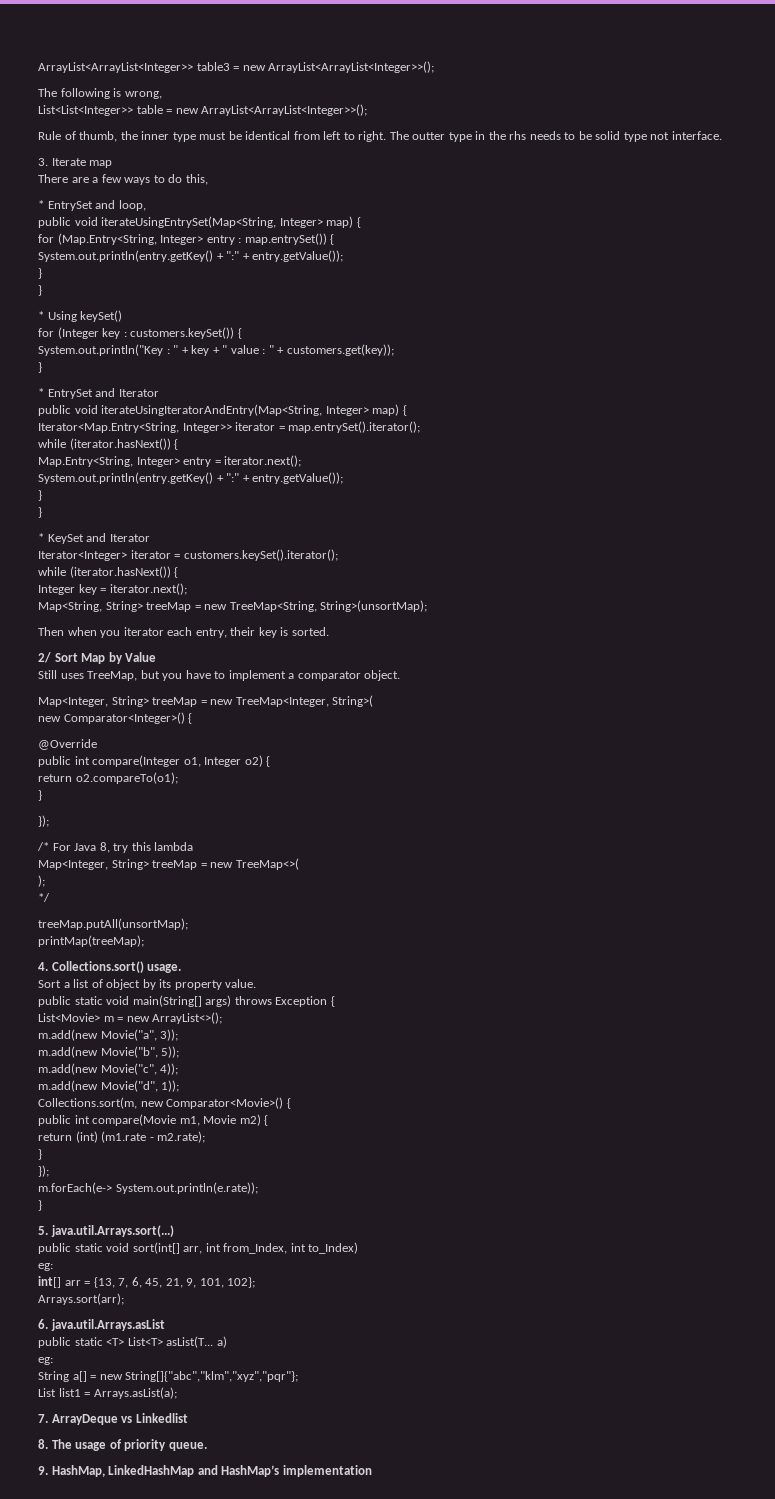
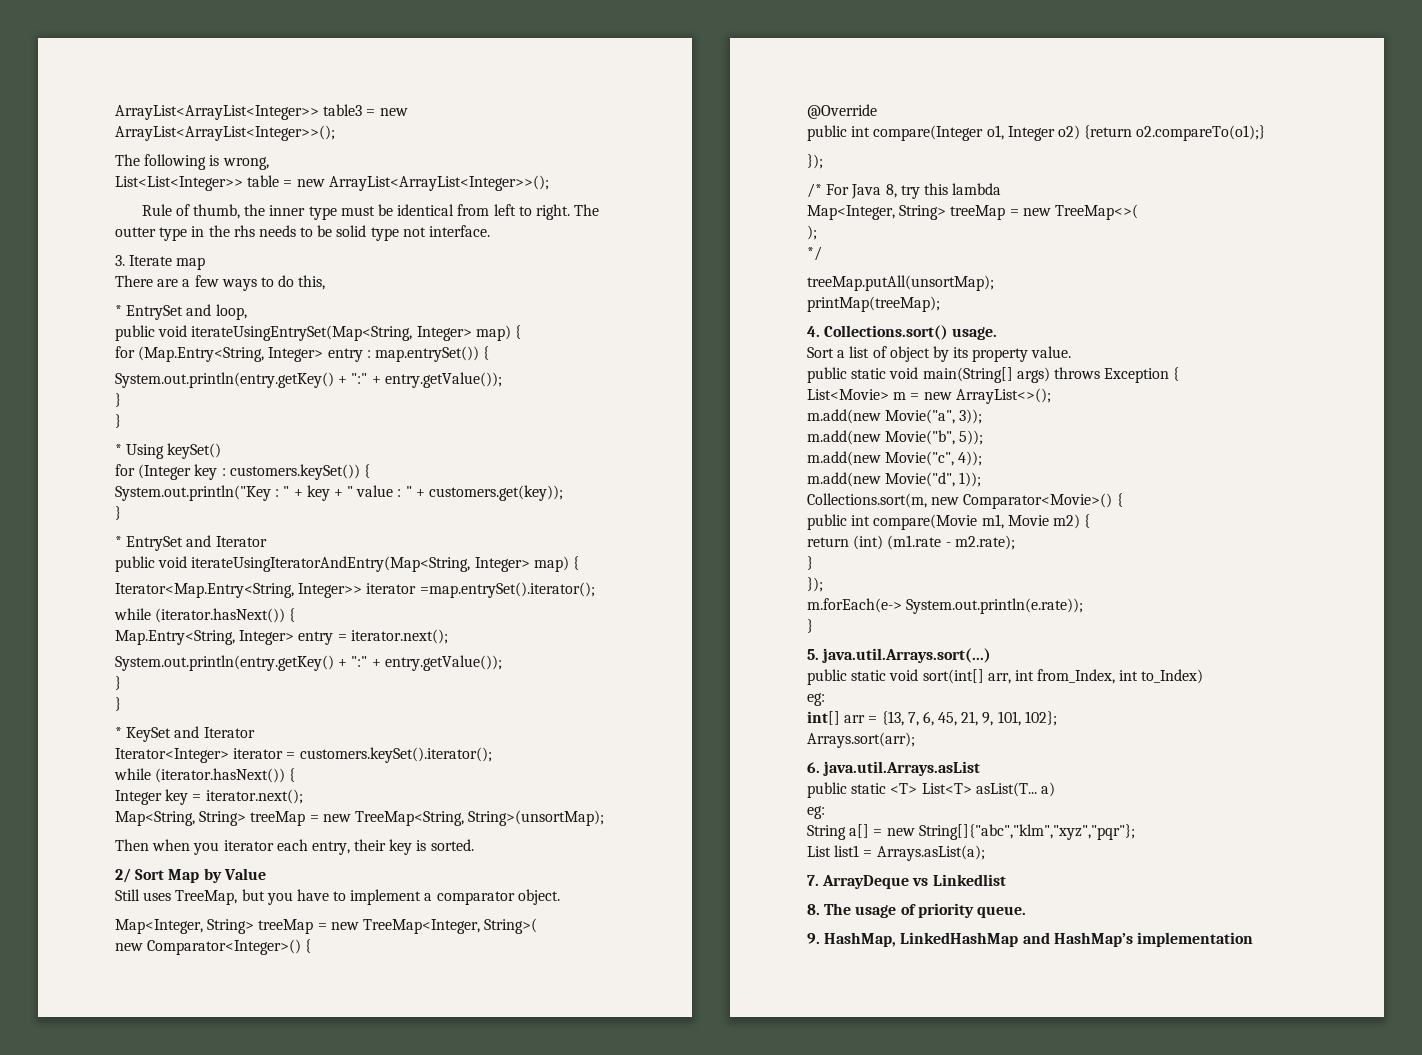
[278,421,421,433] = map.entrySet().iterator(); -> [419,582,595,598] =map.entrySet().iterator();
[266,756,271,767] [38,772,178,784] [38,790,42,801] { // return o2.compareTo(o1); // } -> [1084,125,1266,141] {return o2.compareTo(o1);}

